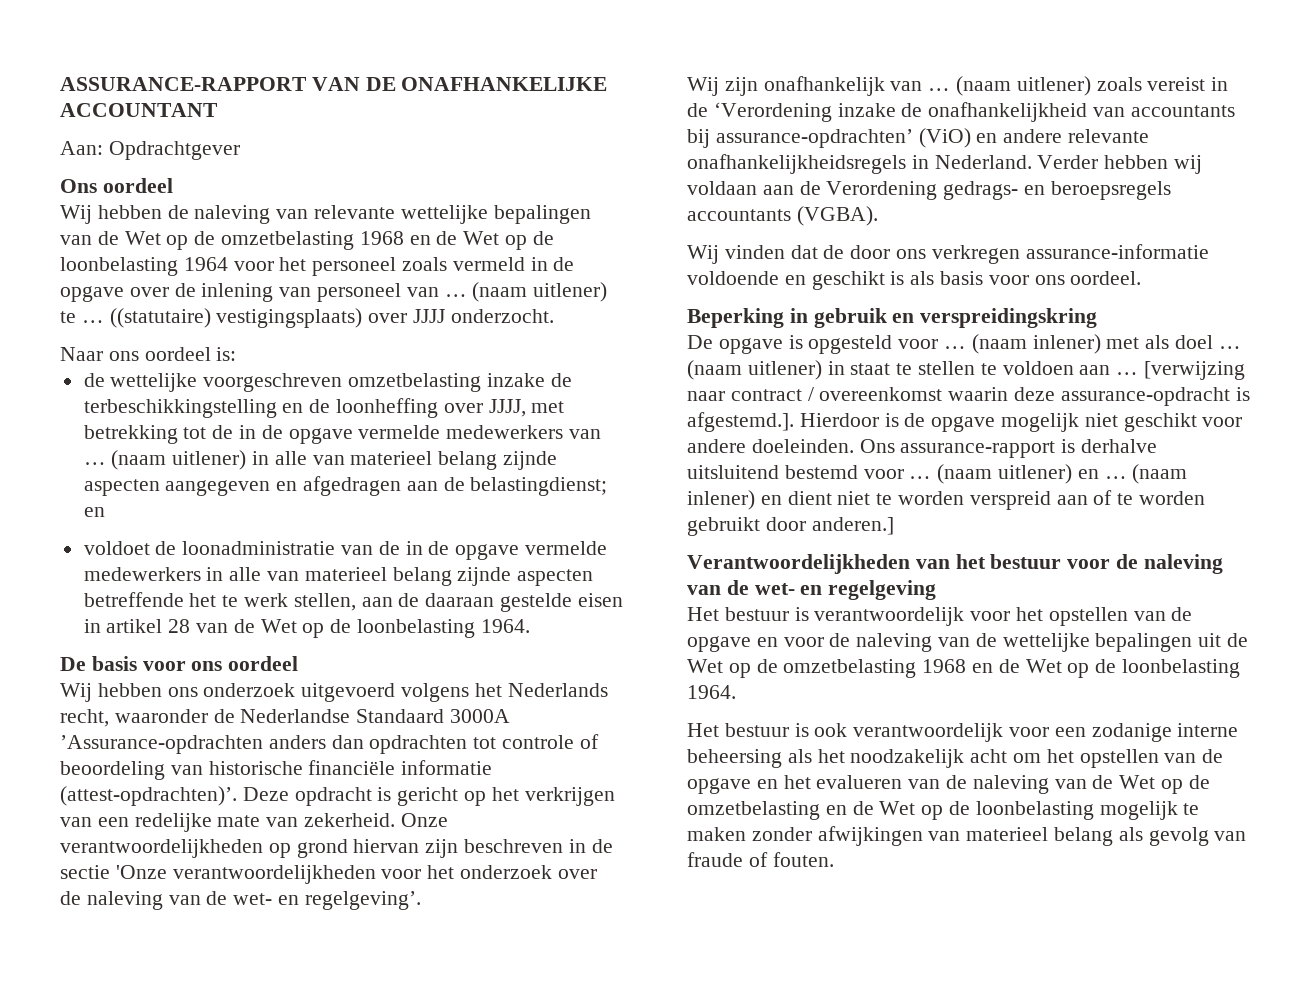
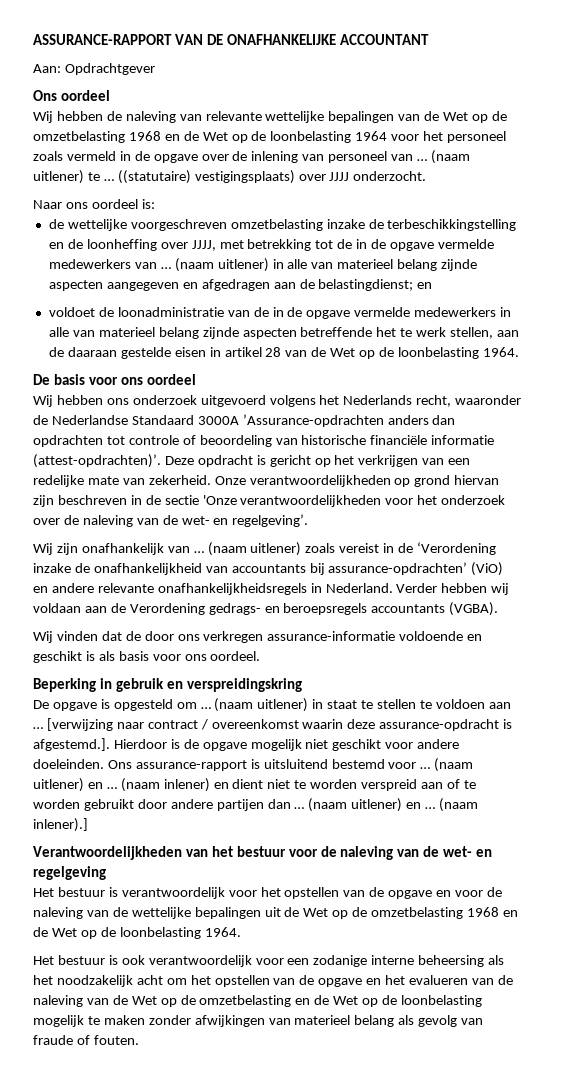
[898,334,1214,354] voor … (naam inlener) met als doel -> [176,702,197,709] om
[1081,439,1158,453] derhalve -> (260, 764) none
[811,517,894,535] anderen.] -> [170,798,479,812] [33,818,88,832] andere partijen dan … (naam uitlener) en … (naam inlener).]

